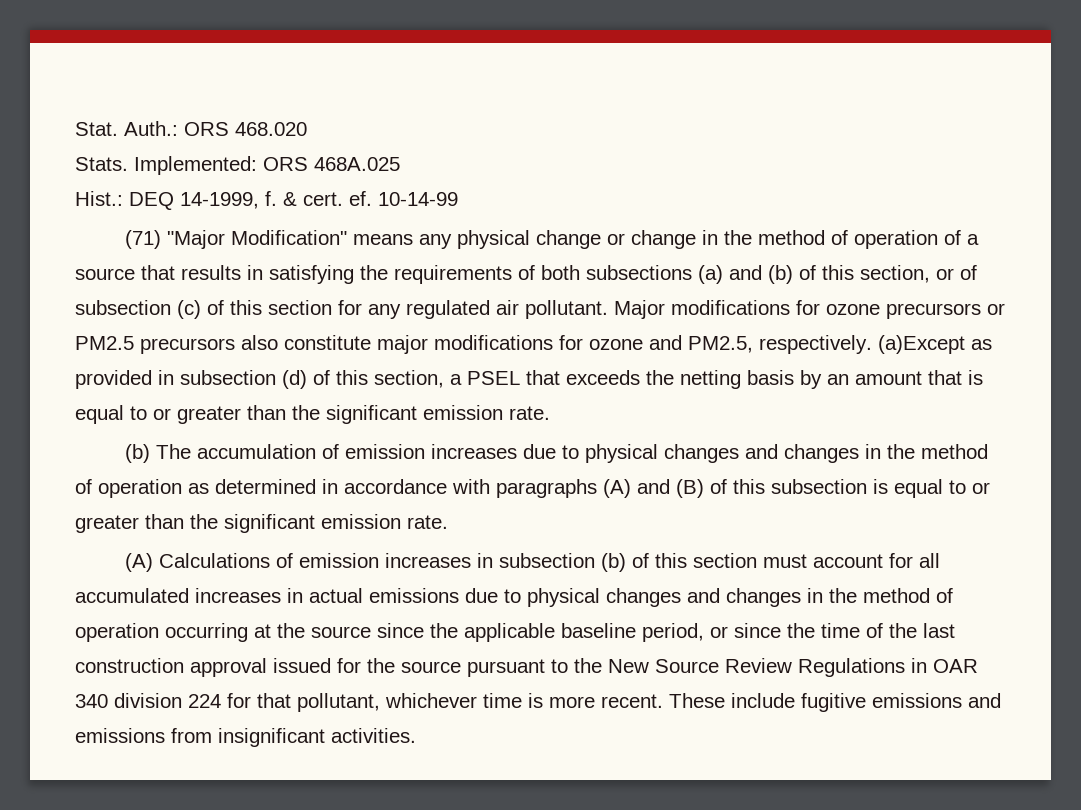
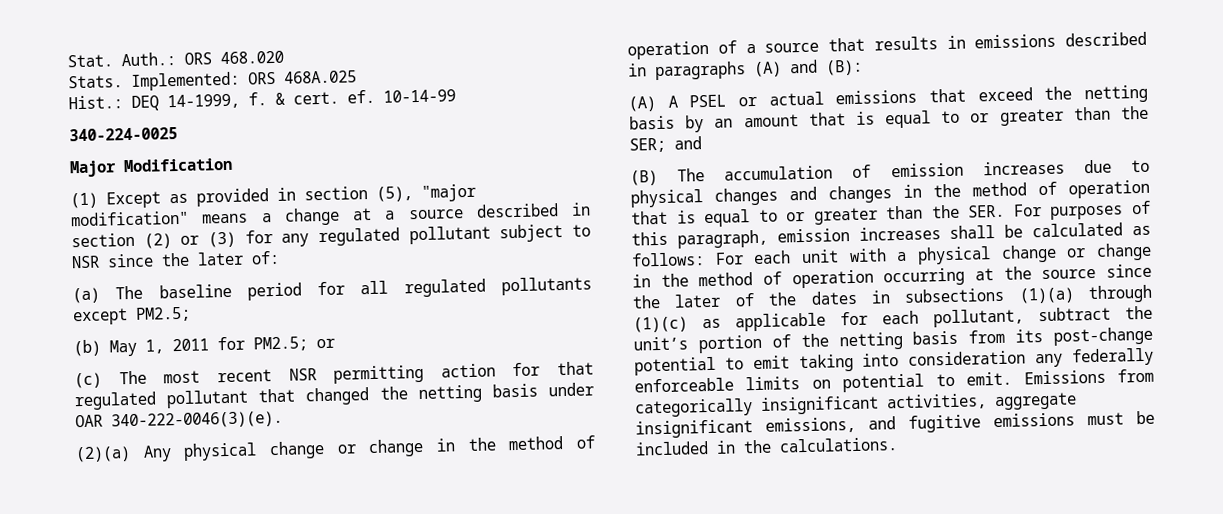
[125,230,453,249] (71) "Major Modification" means any -> [69,126,178,142] [69,157,233,178] [70,183,476,209] [70,202,591,227] [71,223,591,249] [71,250,280,269] [72,276,592,304] [72,306,191,326] [73,336,335,357] [74,361,594,389] [74,382,595,411] [75,410,283,430] [75,445,172,463] 340-224-0025 // Major Modification // (1) Except as provided in section (5), "major modification" means a change at a source described in section (2) or (3) for any regulated pollutant subject to NSR since the later of: // (a) The baseline period for all regulated pollutants except PM2.5; // (b) May 1, 2011 for PM2.5; or // (c) The most recent NSR permitting action for that regulated pollutant that changed the netting basis under OAR 340-222-0046(3)(e). // (2)(a) Any
[269,265,977,284] [75,300,1005,319] [75,335,992,354] [75,370,640,389] satisfying the requirements of both subsections (a) and (b) of this section, or of subsection (c) of this section for any regulated air pollutant. Major modifications for ozone precursors or PM2.5 precursors also constitute major modifications for ozone and PM2.5, respectively. (a)Except as provided in subsection (d) of this section, a PSEL that exceeds -> [974,31,1147,49] [627,59,863,81] [628,87,1033,112] emissions described in paragraphs (A) and (B): // (A) A PSEL or actual emissions that exceed
[326,405,550,424] [125,444,151,463] significant emission rate. // (b) -> [629,136,702,153] [630,170,658,186] SER; and // (B)
[188,479,990,498] [75,514,448,533] [125,553,941,572] [75,588,801,607] as determined in accordance with paragraphs (A) and (B) of this subsection is equal to or greater than the significant emission rate. // (A) Calculations of emission increases in subsection (b) of this section must account for all accumulated increases in actual emissions due to physical changes and changes -> [631,200,1151,228] [631,222,1151,249] [631,242,1152,267] that is equal to or greater than the SER. For purposes of this paragraph, emission increases shall be calculated as follows: For each unit with a physical change or change
[464,623,955,642] [75,658,978,677] [75,693,1001,712] [75,728,416,747] applicable baseline period, or since the time of the last construction approval issued for the source pursuant to the New Source Review Regulations in OAR 340 division 224 for that pollutant, whichever time is more recent. These include fugitive emissions and emissions from insignificant activities. -> [674,284,1153,308] [633,305,1153,333] [633,326,1153,354] [634,347,1154,376] [634,368,1154,393] [634,392,1077,418] [635,410,1155,439] [635,437,898,456] later of the dates in subsections (1)(a) through (1)(c) as applicable for each pollutant, subtract the unit’s portion of the netting basis from its post-change potential to emit taking into consideration any federally enforceable limits on potential to emit. Emissions from categorically insignificant activities, aggregate insignificant emissions, and fugitive emissions must be included in the calculations.

